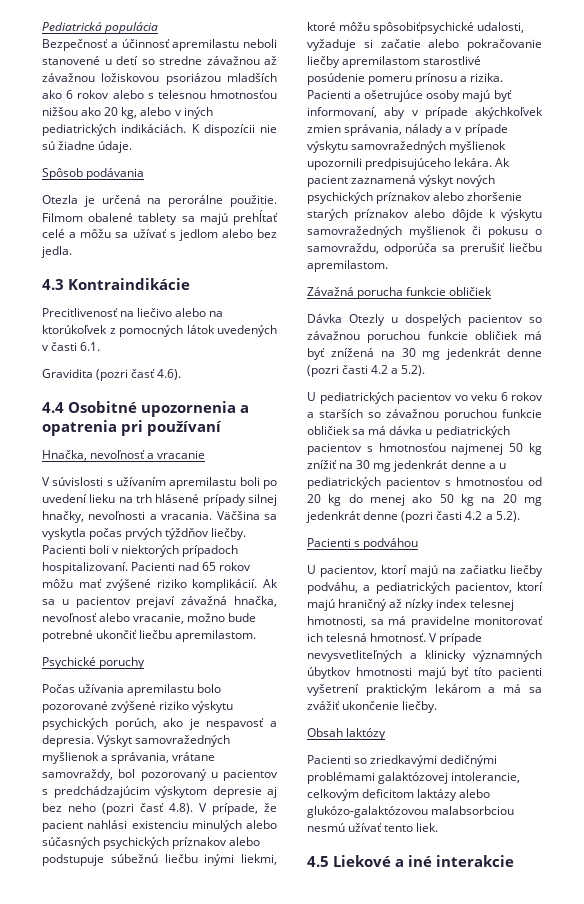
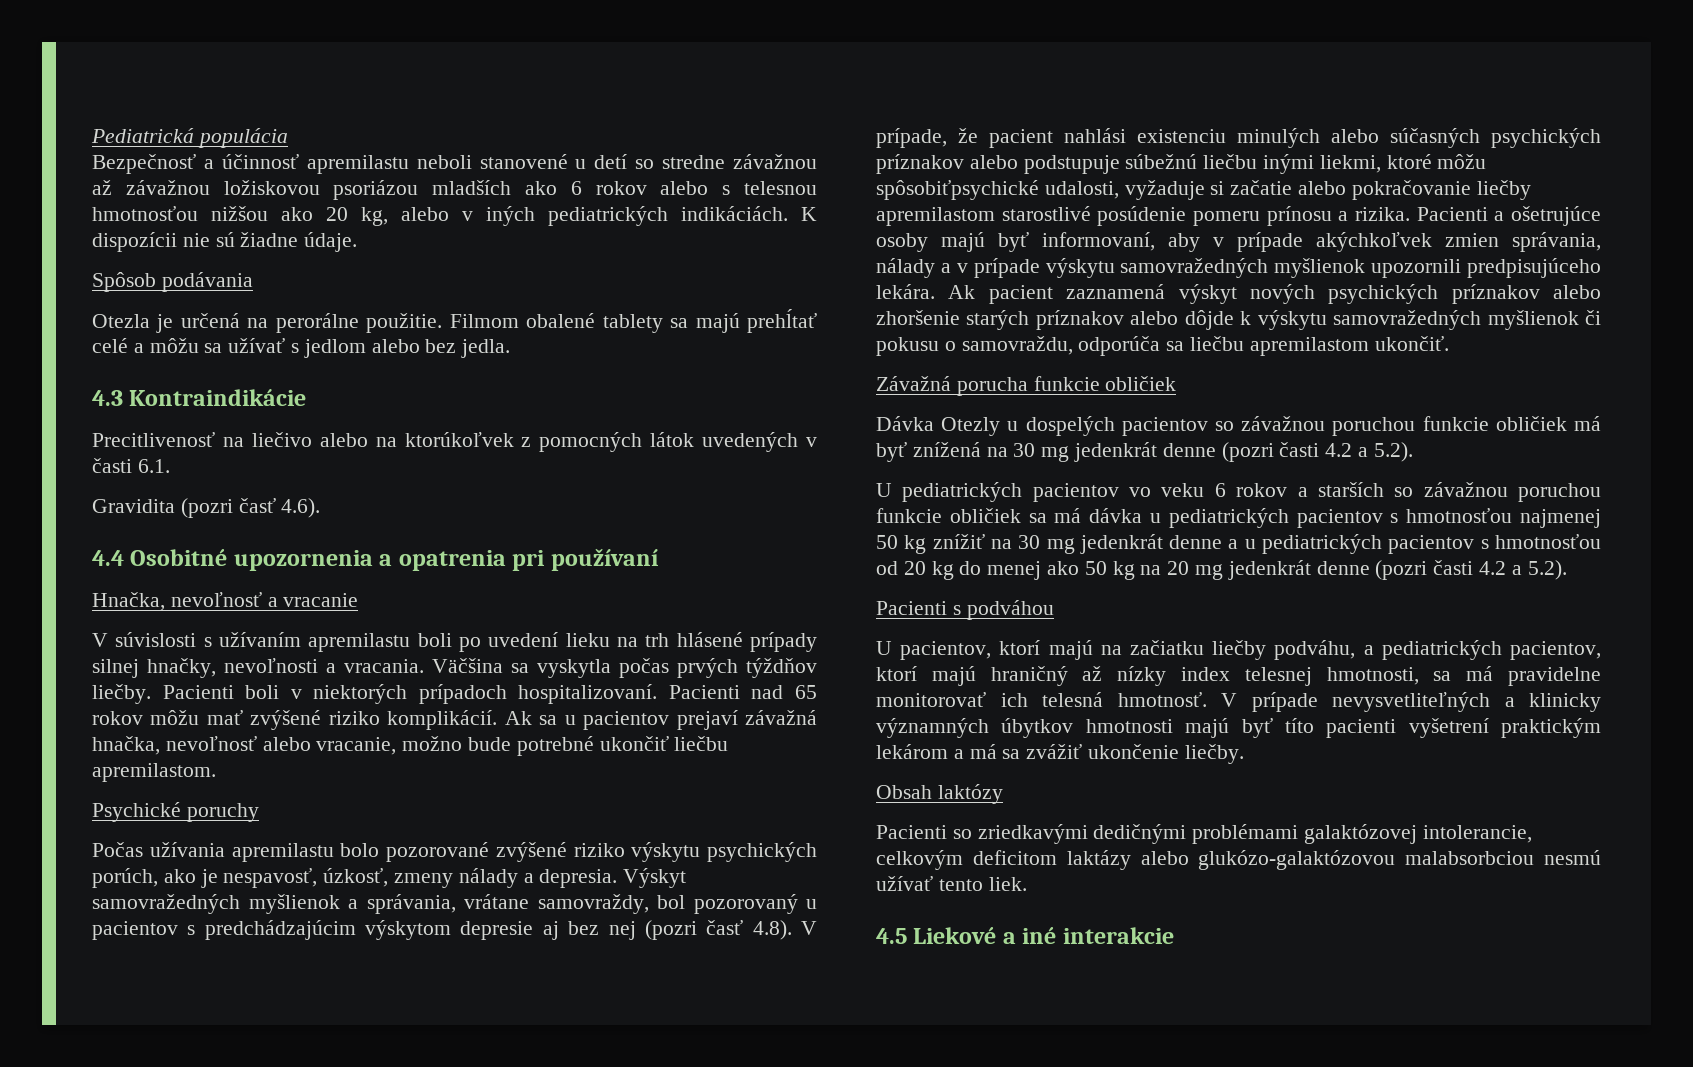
[206,718,265,730] nespavosť -> [223,868,518,888] nespavosť, úzkosť, zmeny nálady
[68,803,96,812] neho -> [608,921,636,940] nej
[460,243,542,255] [307,260,388,272] prerušiť liečbu apremilastom. -> [1190,336,1449,356] liečbu apremilastom ukončiť.

